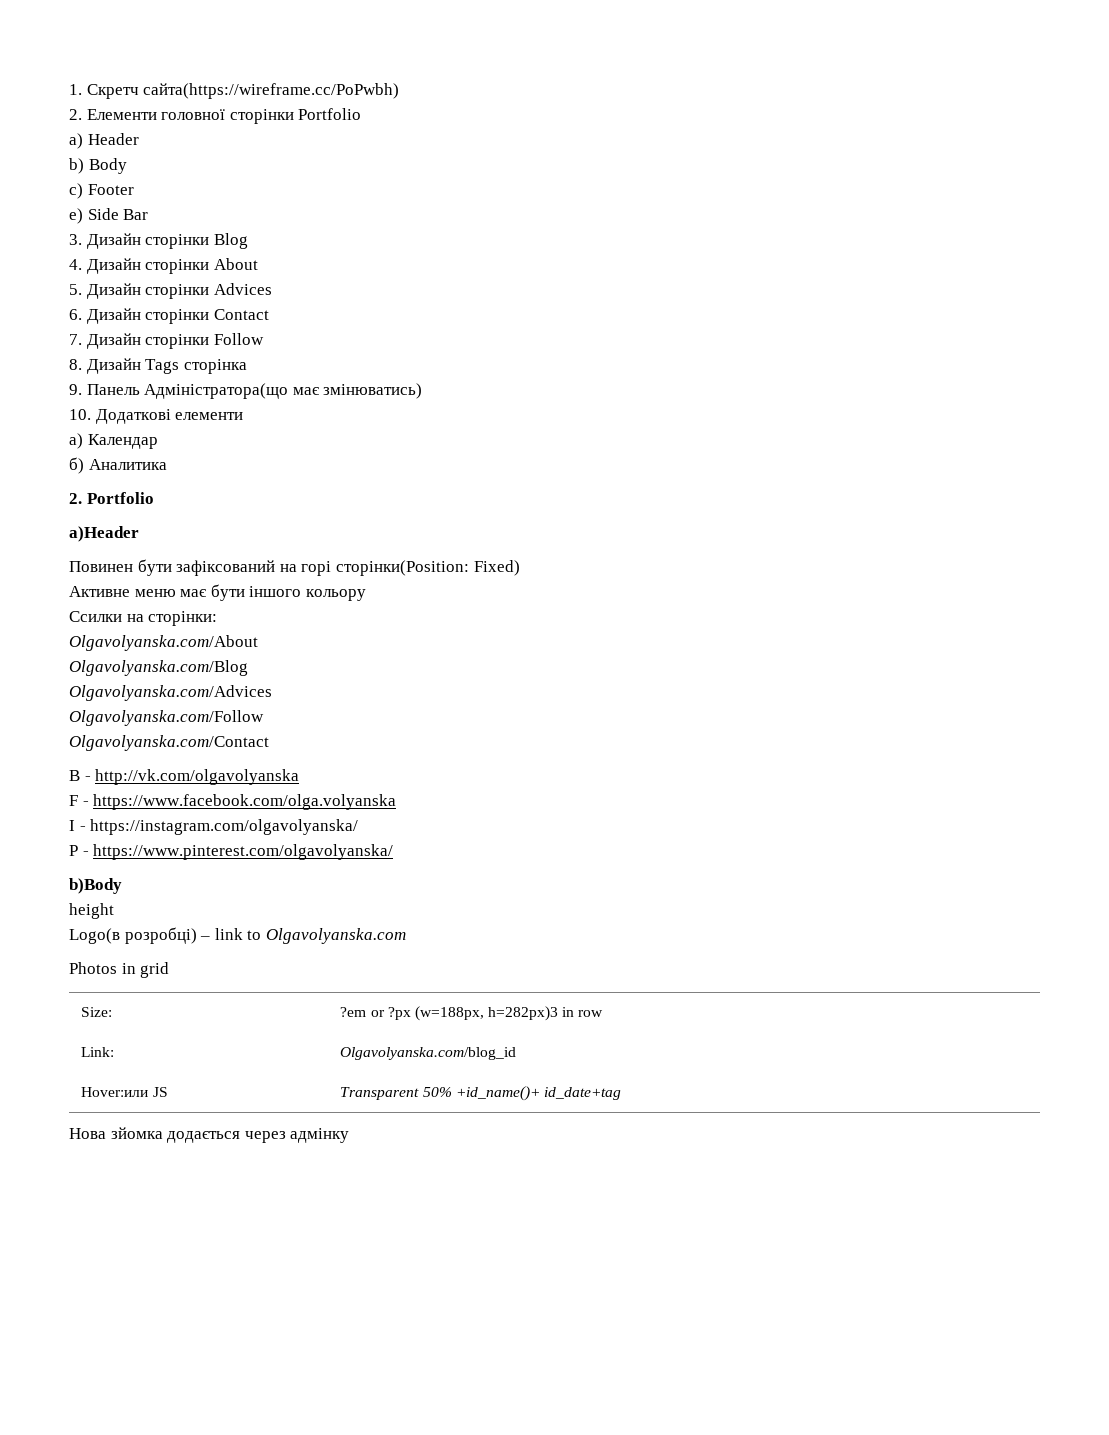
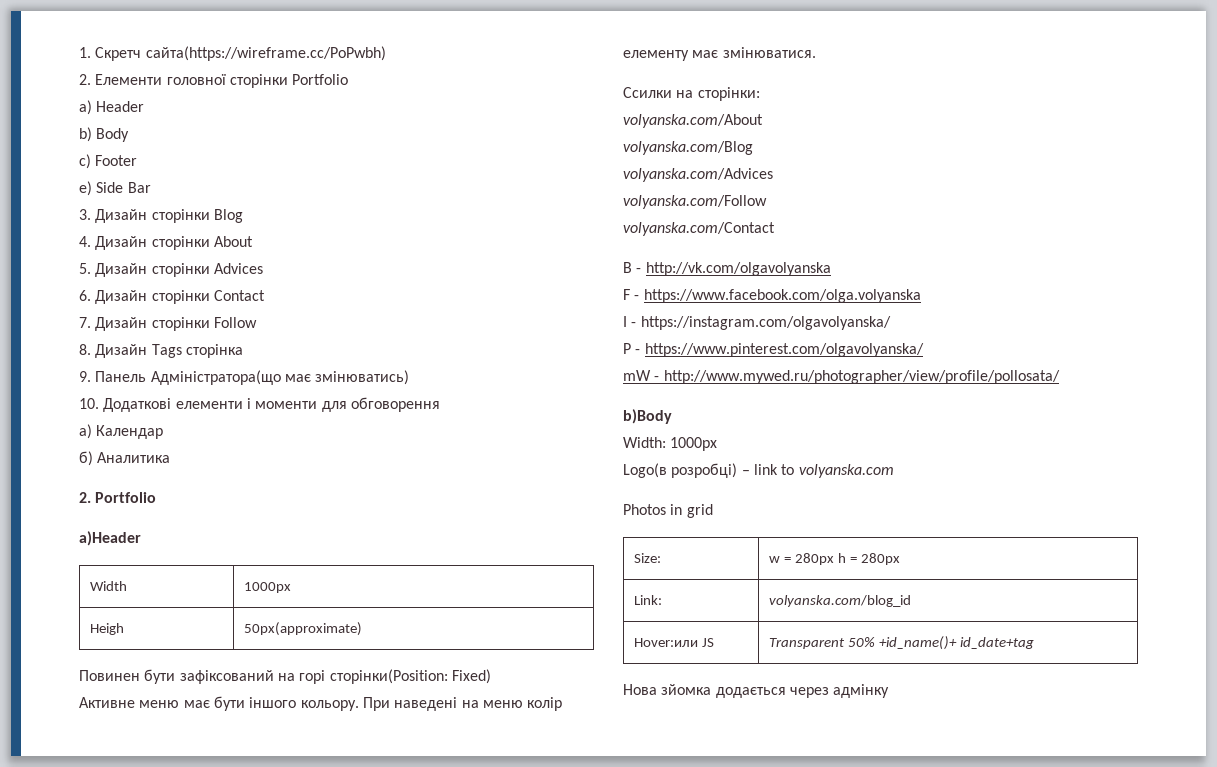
(244, 416) none -> [246,397,440,412] і моменти для обговорення
(139, 534) none -> [90,581,128,591] [244,582,292,593] [90,623,125,635] [244,622,363,636] // Width | 1000px // Heigh | 50px(approximate)
[305,589,366,601] [69,611,218,626] [69,635,258,651] [69,660,248,676] [69,685,272,701] [69,710,264,726] [69,735,269,751] кольору // Ссилки на сторінки: // Olgavolyanska.com/About // Olgavolyanska.com/Blog // Olgavolyanska.com/Advices // Olgavolyanska.com/Follow // Olgavolyanska.com/Contact -> [300,697,563,711] [623,47,816,61] [623,87,760,101] [623,114,763,128] [623,141,753,155] [623,168,773,182] [623,195,767,209] [623,222,775,236] кольору. При наведені на меню колір елементу має змінюватися. // Ссилки на сторінки: // volyanska.com/About // volyanska.com/Blog // volyanska.com/Advices // volyanska.com/Follow // volyanska.com/Contact
(394, 852) none -> [623,370,1060,384] // mW - http://www.mywed.ru/photographer/view/profile/pollosata/
[69,903,114,919] height -> [623,437,718,451] Width: 1000px
[265,928,406,944] Olgavolyanska.com -> [798,464,894,478] volyanska.com
[340,1006,604,1021] ?em or ?px (w=188px, h=282px)3 in row -> [769,553,901,565] w = 280px h = 280px
[340,1047,517,1060] Olgavolyanska.com/blog_id -> [769,595,912,607] volyanska.com/blog_id

